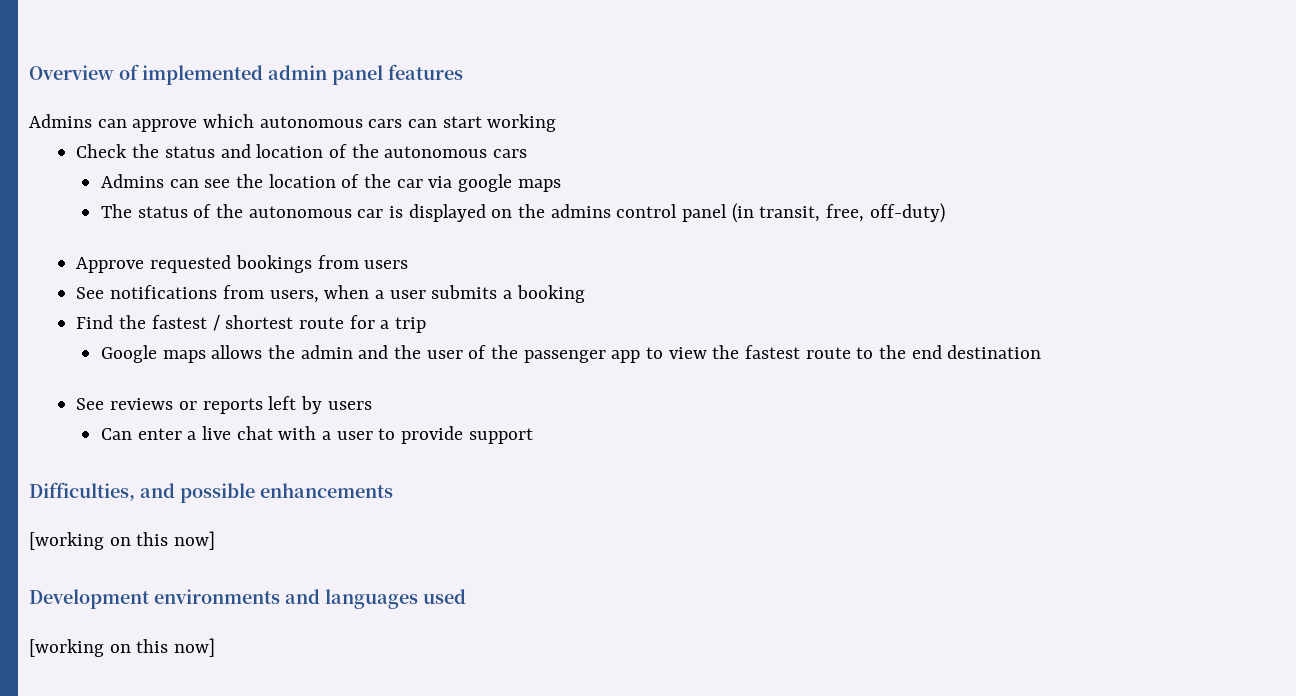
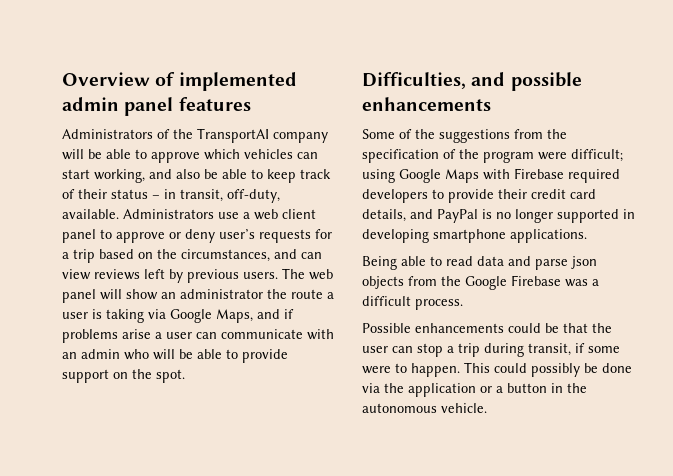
[29,114,557,132] [76,144,527,158] [100,174,561,192] [100,203,945,223] [76,255,409,273] [76,285,585,303] [76,315,426,333] [100,345,1042,363] [76,396,372,414] [100,426,373,440] Admins can approve which autonomous cars can start working // Check the status and location of the autonomous cars // Admins can see the location of the car via google maps // The status of the autonomous car is displayed on the admins control panel (in transit, free, off-duty) // Approve requested bookings from users // See notifications from users, when a user submits a booking // Find the fastest / shortest route for a trip // Google maps allows the admin and the user of the passenger app to view the fastest route to the end destination // See reviews or reports left by users // Can enter a live chat with a user -> [62,128,328,143] [62,149,318,163] [62,169,331,183] [62,189,280,203] [62,209,316,220] [62,229,332,243] [62,249,322,263] [62,268,333,283] [62,289,334,303] [62,309,294,323] [62,329,334,343] [62,349,222,360] Administrators of the TransportAI company will be able to approve which vehicles can start working, and also be able to keep track of their status – in transit, off-duty, available. Administrators use a web client panel to approve or deny user’s requests for a trip based on the circumstances, and can view reviews left by previous users. The web panel will show an administrator the route a user is taking via Google Maps, and if problems arise a user can communicate with an admin who will be able
(533, 436) none -> [113,369,185,383] on the spot.
[29,531,216,550] [29,589,466,609] [29,638,216,657] [working on this now] // Development environments and languages used // [working on this now] -> [362,129,567,143] [362,149,623,163] [362,168,620,183] [362,189,596,203] [362,209,635,223] [362,229,587,243] [362,256,597,270] [362,275,599,290] [362,296,463,310] [362,323,612,333] [362,343,620,357] [362,362,632,377] [362,383,587,397] [362,403,487,413] Some of the suggestions from the specification of the program were difficult; using Google Maps with Firebase required developers to provide their credit card details, and PayPal is no longer supported in developing smartphone applications. // Being able to read data and parse json objects from the Google Firebase was a difficult process. // Possible enhancements could be that the user can stop a trip during transit, if some were to happen. This could possibly be done via the application or a button in the autonomous vehicle.

